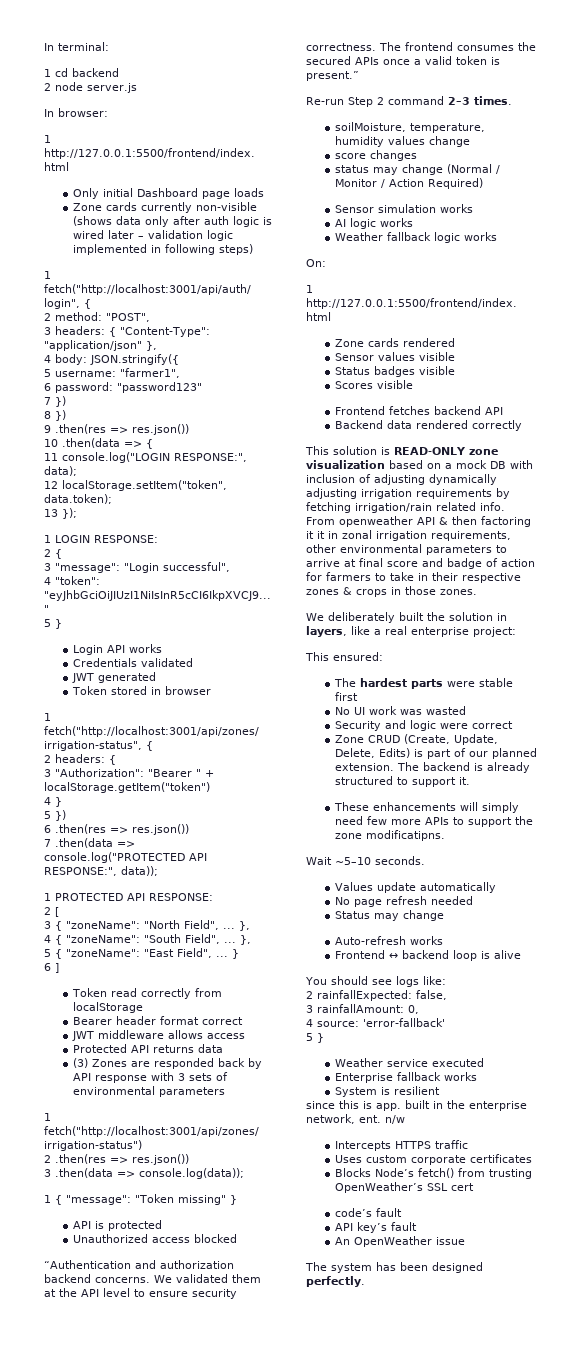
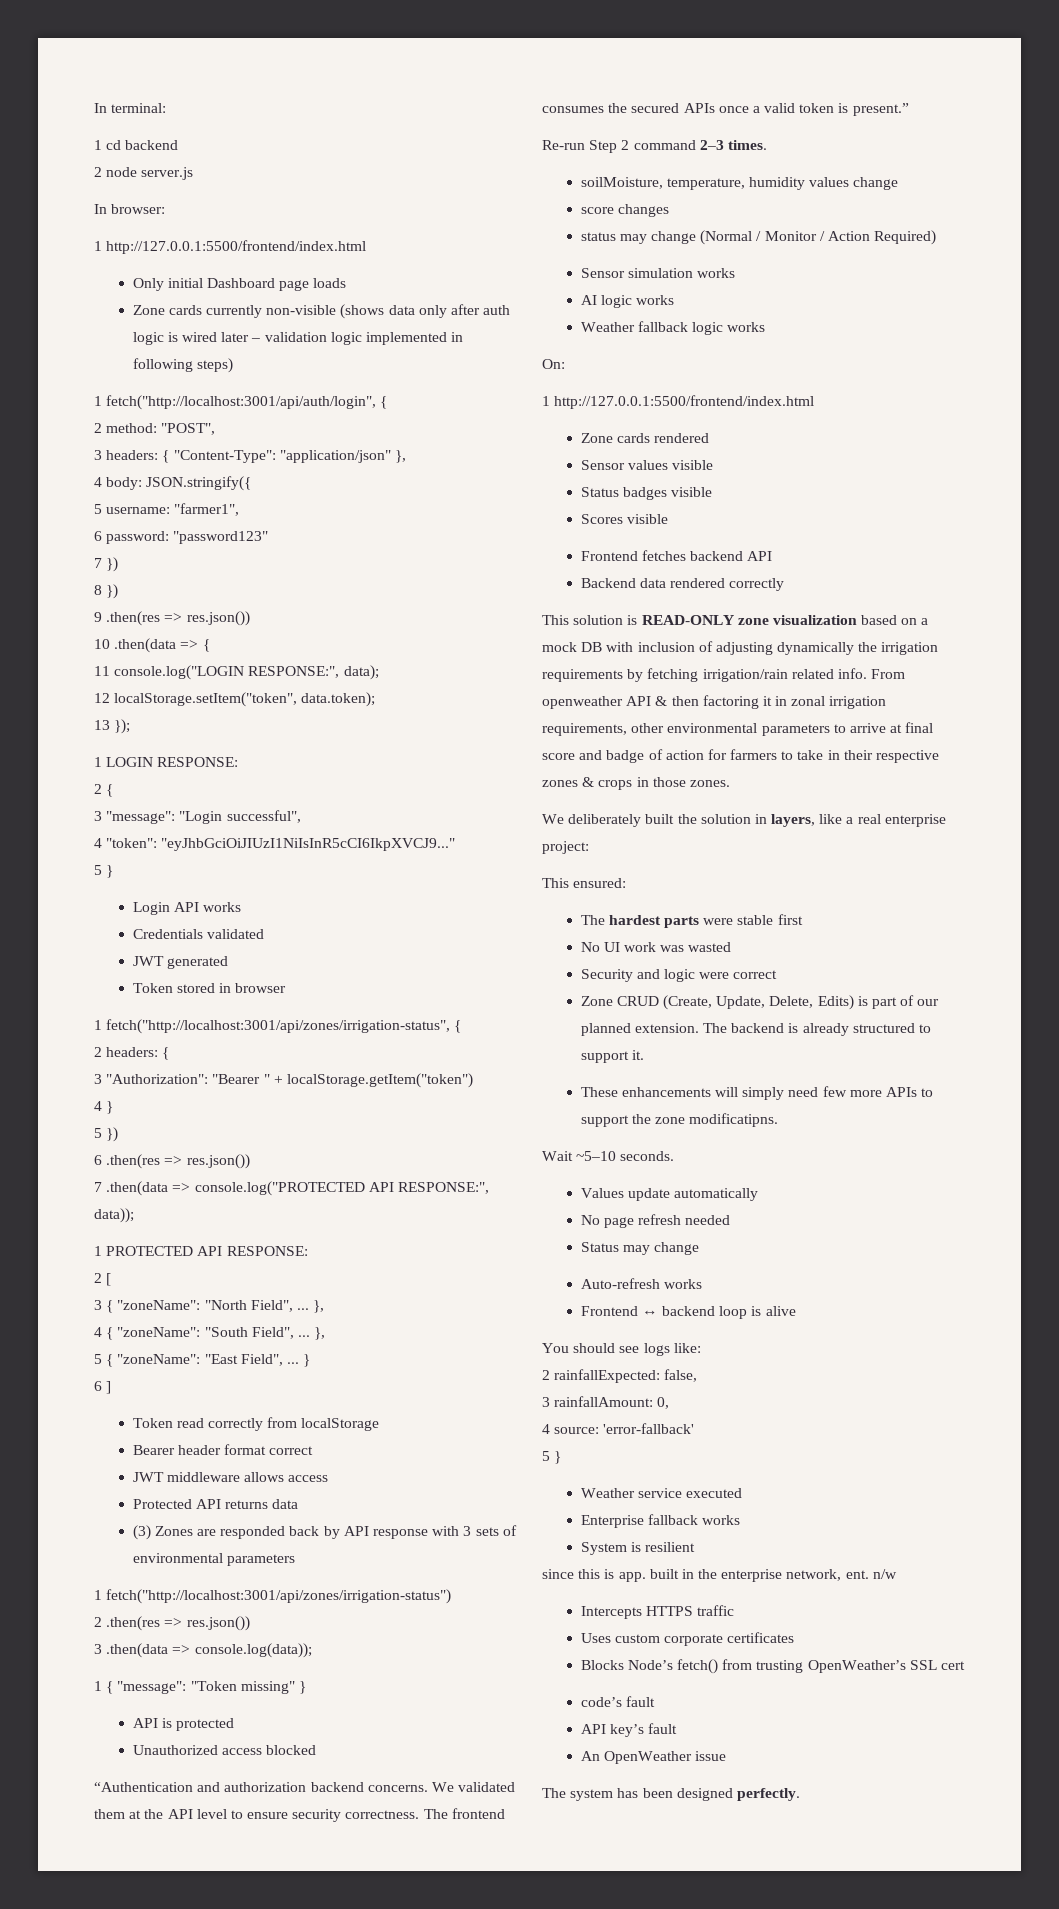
[306,488,357,499] adjusting -> [858,642,878,652] the
[317,531,325,539] it -> (772, 701) none

